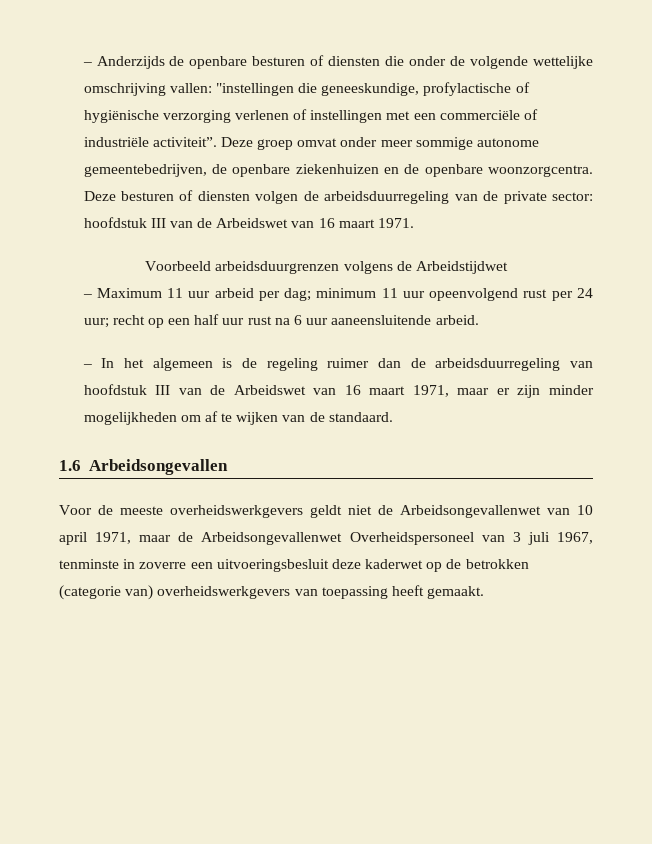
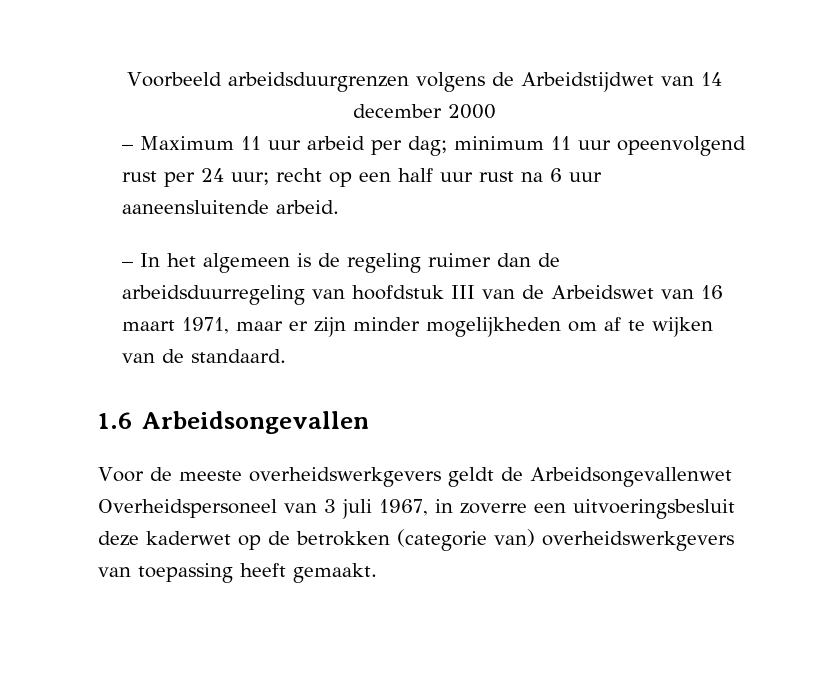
[82,55,594,69] [83,82,530,96] [83,109,539,123] [83,137,540,150] [83,164,593,177] [83,190,593,204] [83,217,415,228] – Anderzijds de openbare besturen of diensten die onder de volgende wettelijke omschrijving vallen: "instellingen die geneeskundige, profylactische of hygiënische verzorging verlenen of instellingen met een commerciële of industriële activiteit”. Deze groep omvat onder meer sommige autonome gemeentebedrijven, de openbare ziekenhuizen en de openbare woonzorgcentra. Deze besturen of diensten volgen de arbeidsduurregeling van de private sector: hoofdstuk III van de Arbeidswet van 16 maart 1971. // -> (126, 79) none
(508, 267) none -> [660,72,722,86] [352,104,496,119] van 14 december 2000
[348,505,593,518] [59,532,172,545] niet de Arbeidsongevallenwet van 10 april 1971, maar -> (494, 477) none
[59,559,119,569] tenminste -> (428, 507) none

